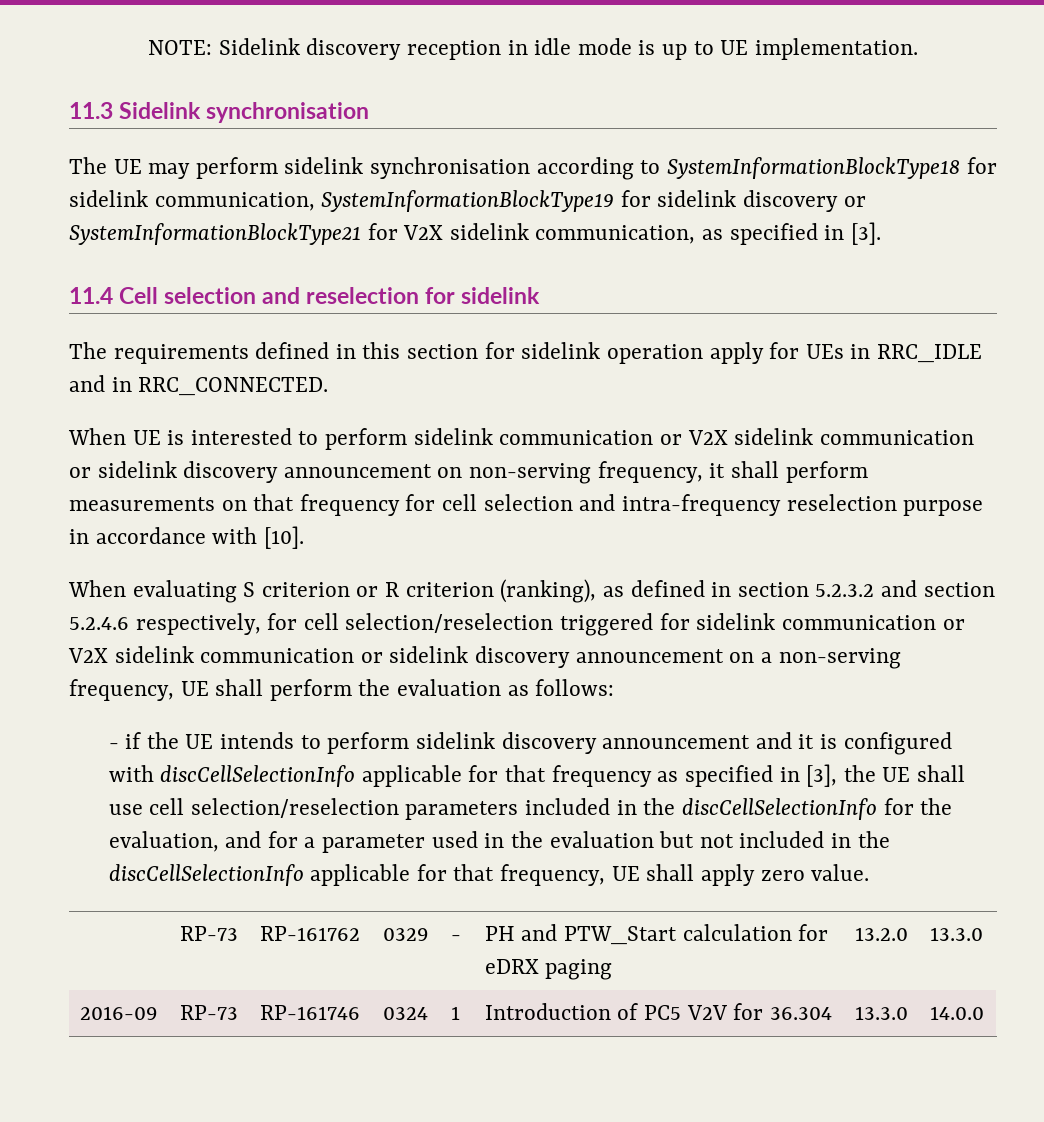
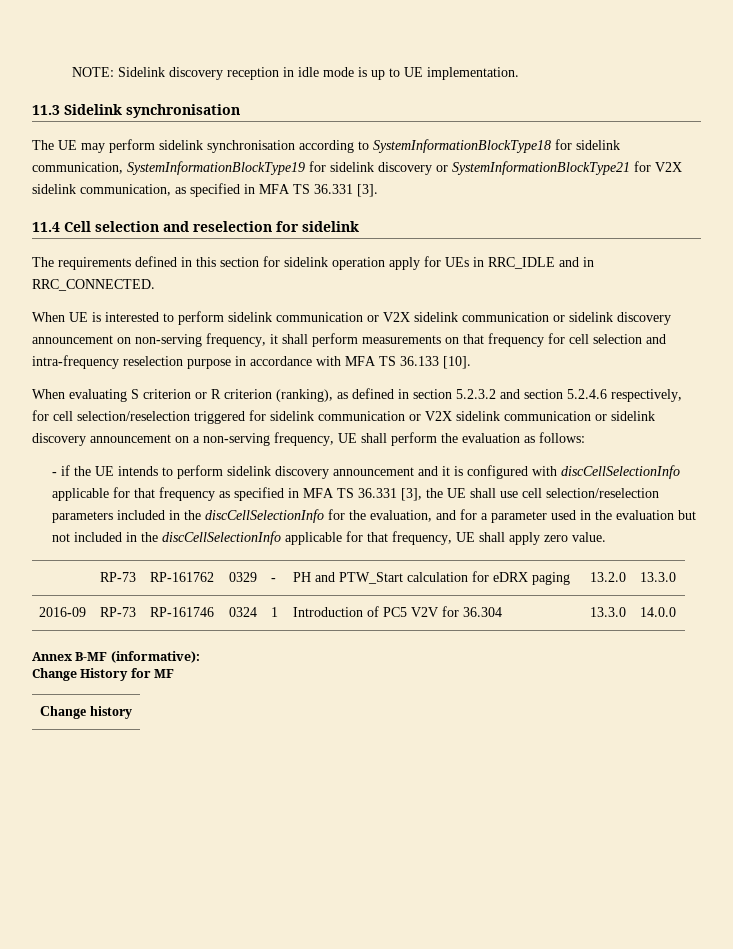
(845, 232) none -> [259,184,353,194] MFA TS 36.331
(258, 535) none -> [345,356,439,366] MFA TS 36.133
(800, 774) none -> [303,488,398,498] MFA TS 36.331
(984, 1013) none -> [32,651,200,663] [32,668,175,681] [40,706,132,719] // Annex B-MF (informative): // Change History for MF // Change history

